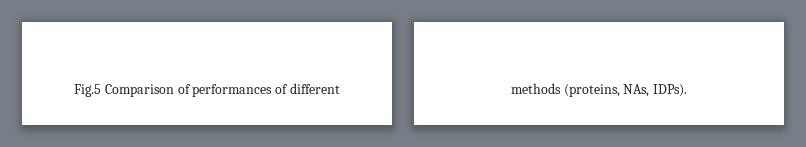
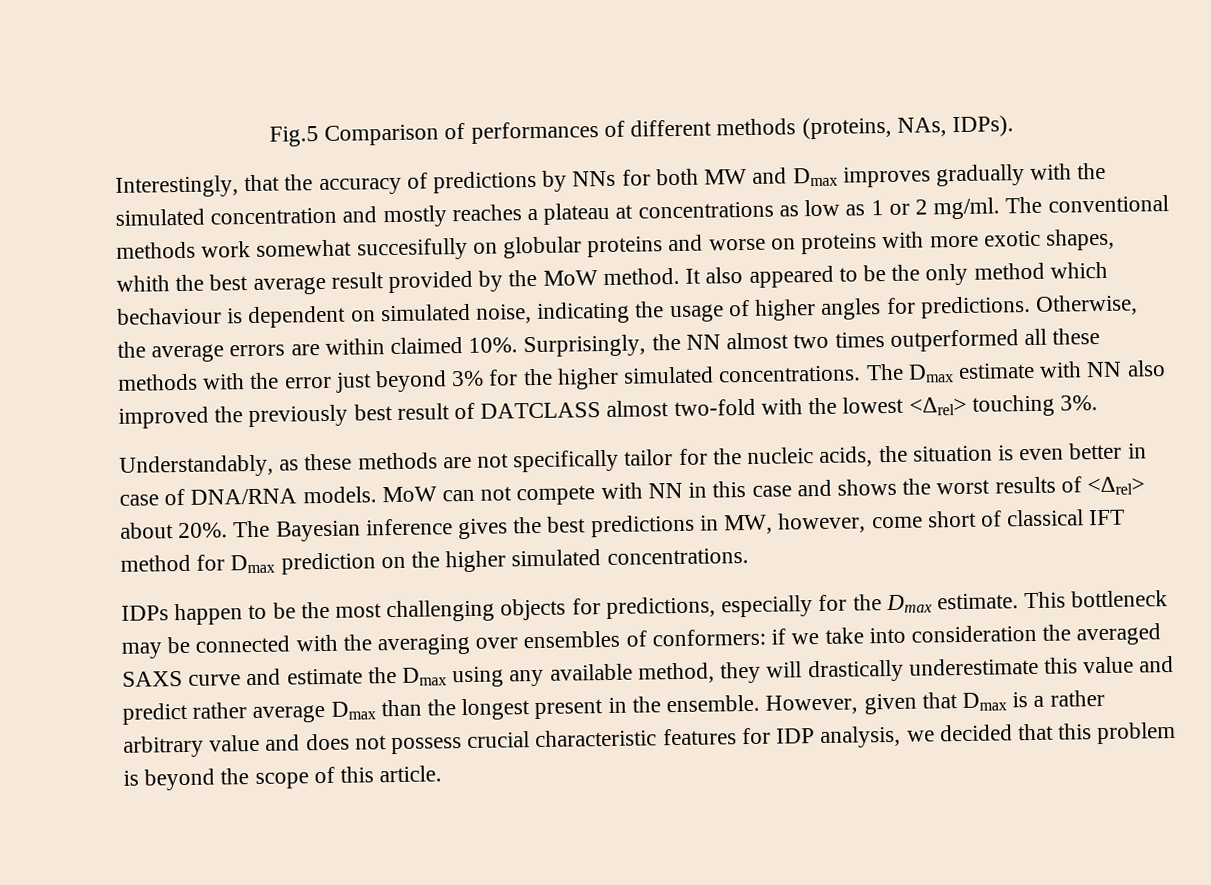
(688, 90) none -> [115,162,1107,198] [115,195,1169,228] [116,228,1115,261] [116,261,1108,295] [117,294,1138,329] [117,327,1101,363] [117,360,1166,393] [118,394,1098,429] [119,442,1147,478] [119,476,1145,506] [120,509,1126,542] [120,547,749,575] [121,590,1169,626] [121,623,1162,659] [122,655,1175,688] [122,689,1105,725] [123,721,1177,758] [123,765,443,791] // Interestingly, that the accuracy of predictions by NNs for both MW and Dmax improves gradually with the simulated concentration and mostly reaches a plateau at concentrations as low as 1 or 2 mg/ml. The conventional methods work somewhat succesifully on globular proteins and worse on proteins with more exotic shapes, whith the best average result provided by the MoW method. It also appeared to be the only method which bechaviour is dependent on simulated noise, indicating the usage of higher angles for predictions. Otherwise, the average errors are within claimed 10%. Surprisingly, the NN almost two times outperformed all these methods with the error just beyond 3% for the higher simulated concentrations. The Dmax estimate with NN also improved the previously best result of DATCLASS almost two-fold with the lowest <Δrel> touching 3%. // Understandably, as these methods are not specifically tailor for the nucleic acids, the situation is even better in case of DNA/RNA models. MoW can not compete with NN in this case and shows the worst results of <Δrel> about 20%. The Bayesian inference gives the best predictions in MW, however, come short of classical IFT method for Dmax prediction on the higher simulated concentrations. // IDPs happen to be the most challenging objects for predictions, especially for the Dmax estimate. This bottleneck may be connected with the averaging over ensembles of conformers: if we take into consideration the averaged SAXS curve and estimate the Dmax using any available method, they will drastically underestimate this value and predict rather average Dmax than the longest present in the ensemble. However, given that Dmax is a rather arbitrary value and does not possess crucial characteristic features for IDP analysis, we decided that this problem is beyond the scope of this article.

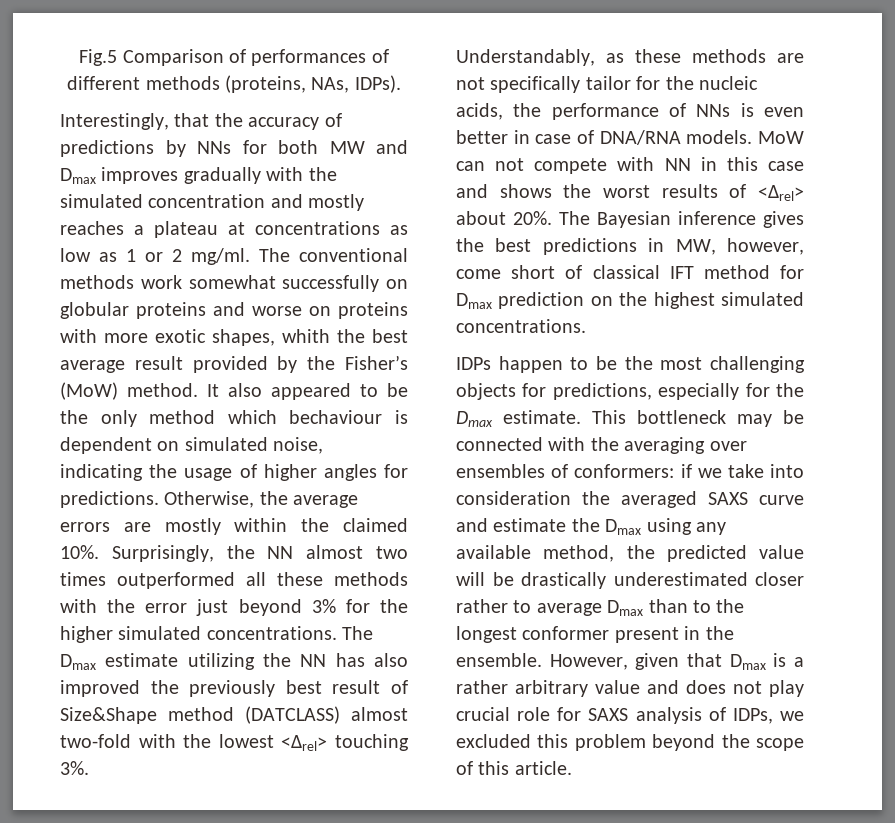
[356,237,468,261] succesifully -> [282,275,380,292] successfully
[542,270,598,286] MoW -> [345,355,409,370] [60,382,118,400] Fisher’s (MoW)
[324,338,385,355] within -> [164,518,330,535] mostly within the
[1039,361,1123,378] with NN -> [187,653,365,670] utilizing the NN has
[480,402,602,419] DATCLASS -> [60,706,340,724] Size&Shape method (DATCLASS)
[912,445,993,462] situation -> [551,103,731,120] performance of NNs
[445,550,507,573] higher -> [653,292,715,309] highest
[720,655,1175,684] [122,702,248,725] they will drastically underestimate this value and predict rather -> [626,545,804,562] [456,572,804,589] [456,599,532,613] the predicted value will be drastically underestimated closer rather to
(422, 708) none -> [693,600,711,613] to
(531, 709) none -> [522,626,610,640] conformer
[391,723,1054,755] possess crucial characteristic features for IDP analysis, we decided that -> [769,680,804,697] [456,707,804,724] [456,734,531,748] play crucial role for SAXS analysis of IDPs, we excluded
[123,770,139,786] is -> (646, 742) none

